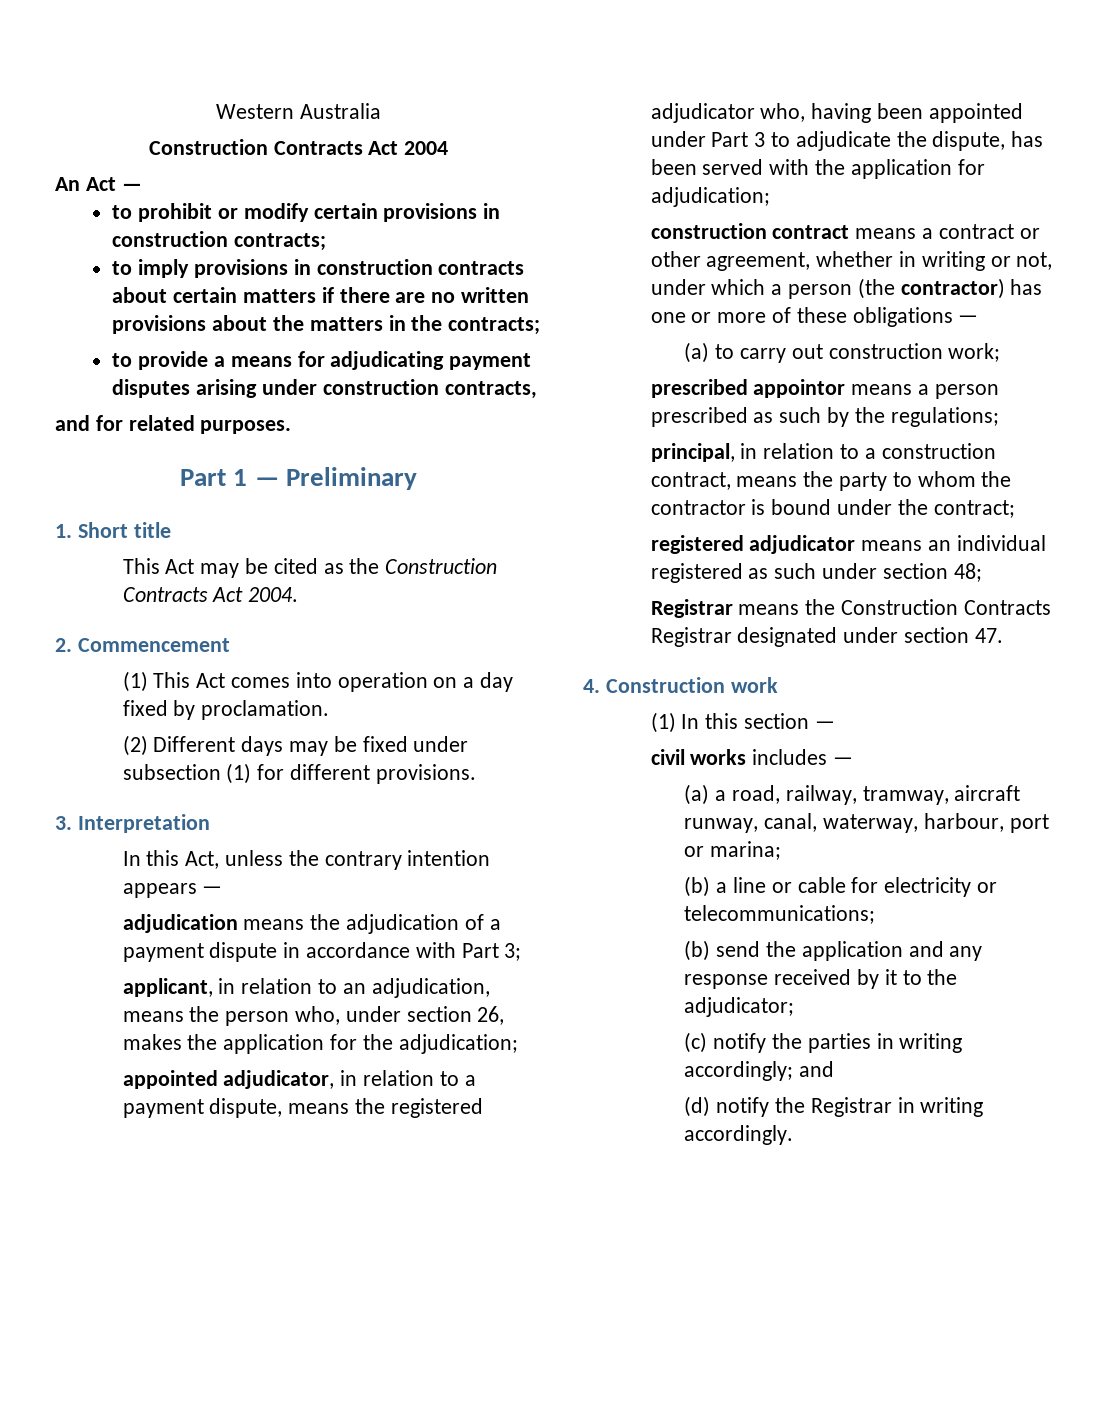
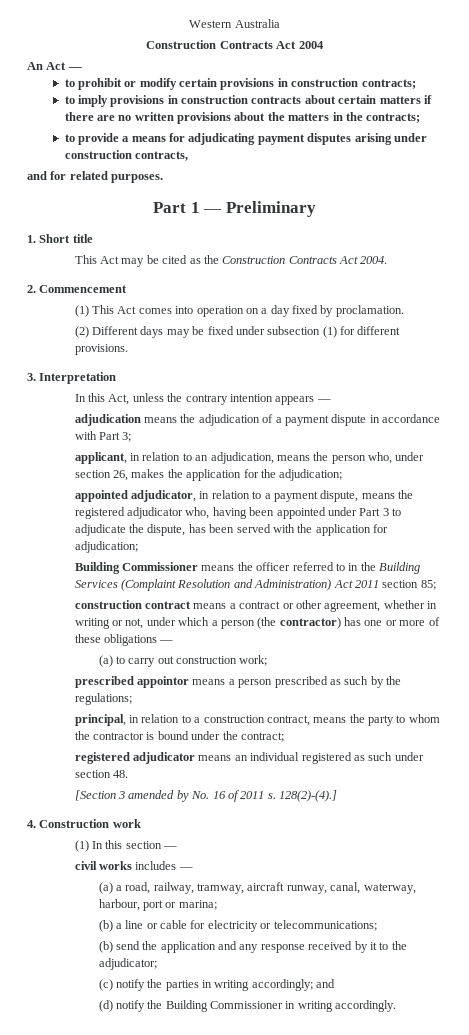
(770, 197) none -> [74,562,421,574] [74,579,436,591] // Building Commissioner means the officer referred to in the Building Services (Complaint Resolution and Administration) Act 2011 section 85;
[953,563,982,582] [650,599,1051,618] [650,627,1003,647] 48; // Registrar means the Construction Contracts Registrar designated under section 47. -> [113,770,129,778] [74,790,338,802] 48. // [Section 3 amended by No. 16 of 2011 s. 128(2)-(4).]
[810,1097,892,1117] Registrar -> [165,1000,284,1012] Building Commissioner

